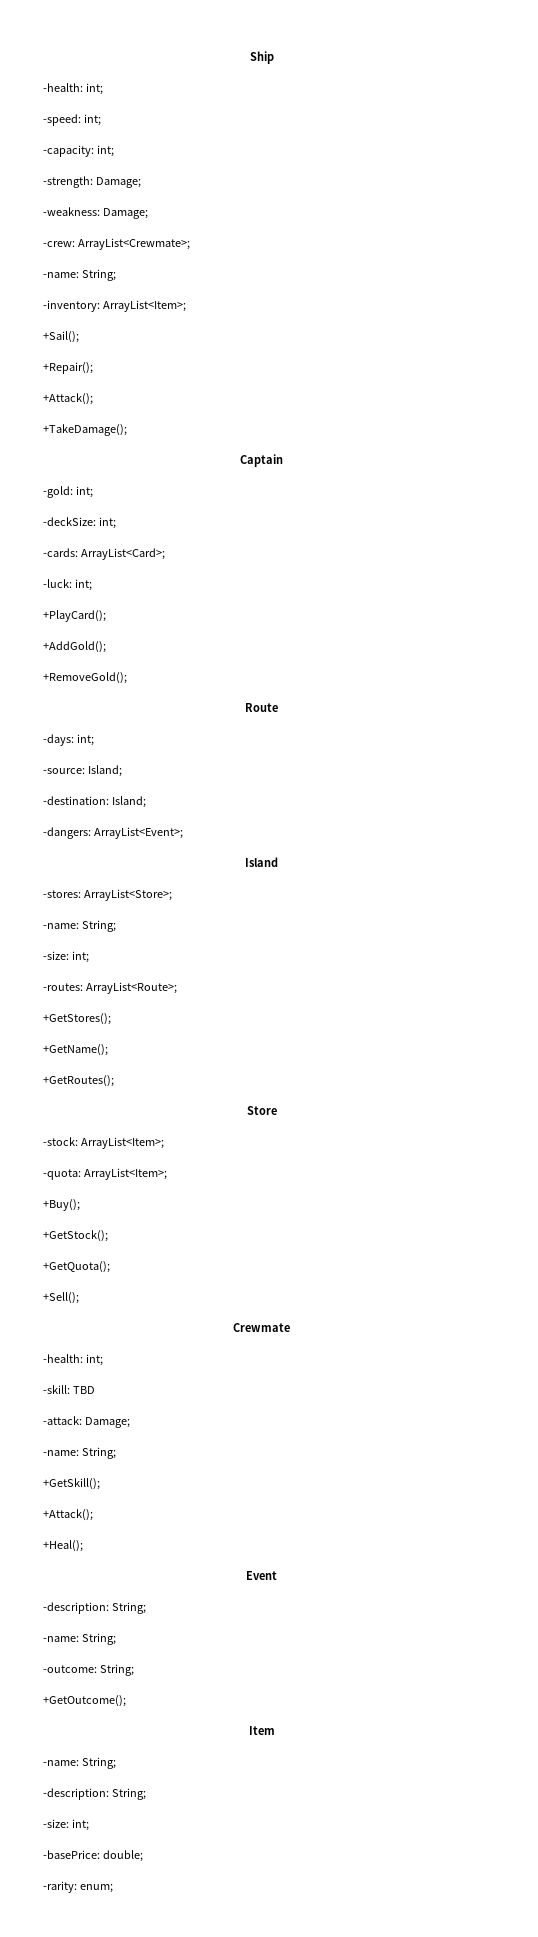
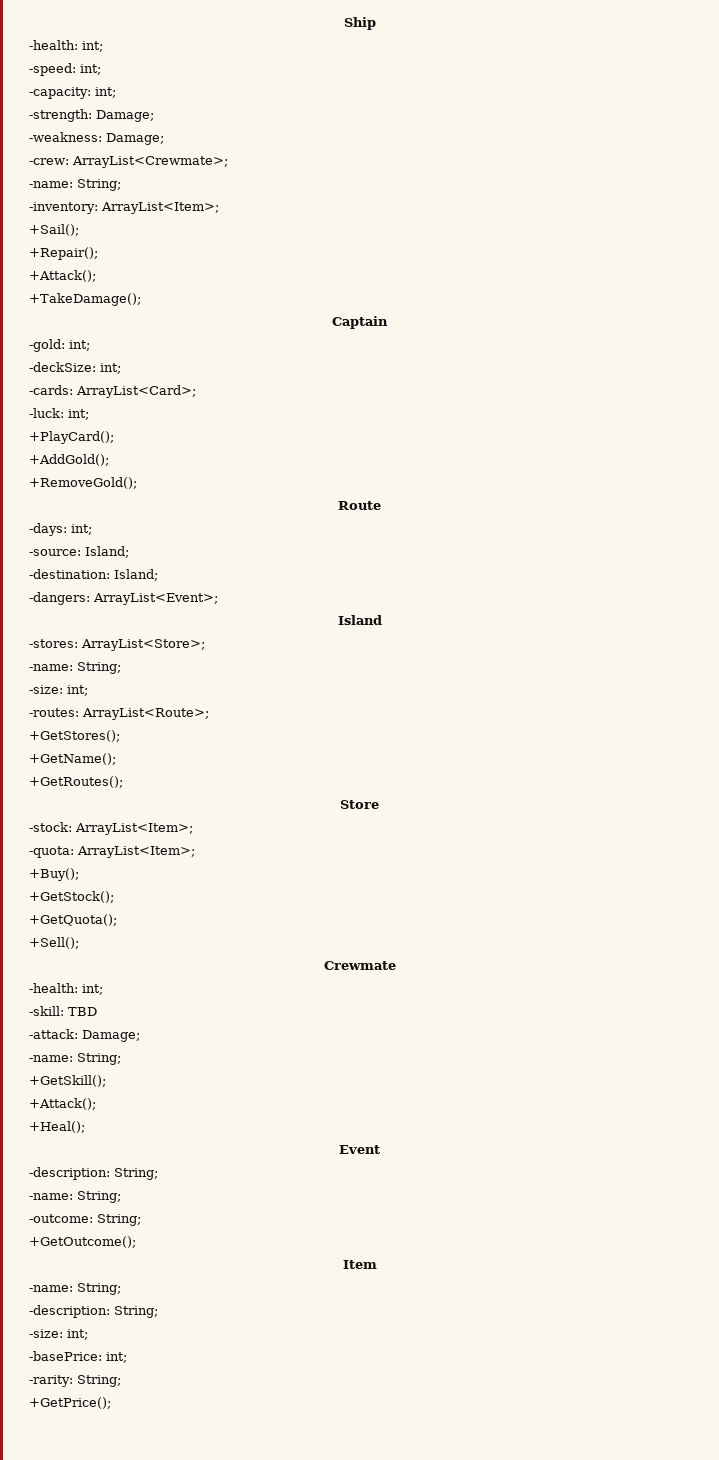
[102,1850,143,1862] double; -> [106,1352,127,1363] int;
[79,1884,113,1893] enum; -> [77,1375,121,1387] [29,1397,111,1409] String; // +GetPrice();

